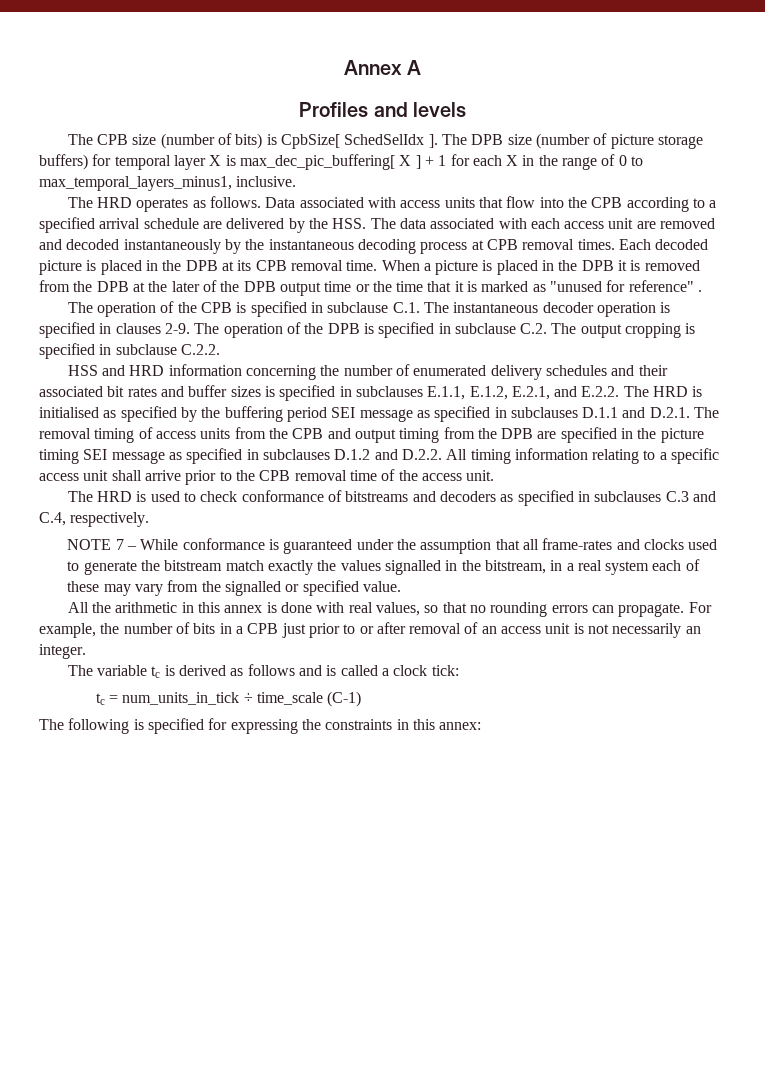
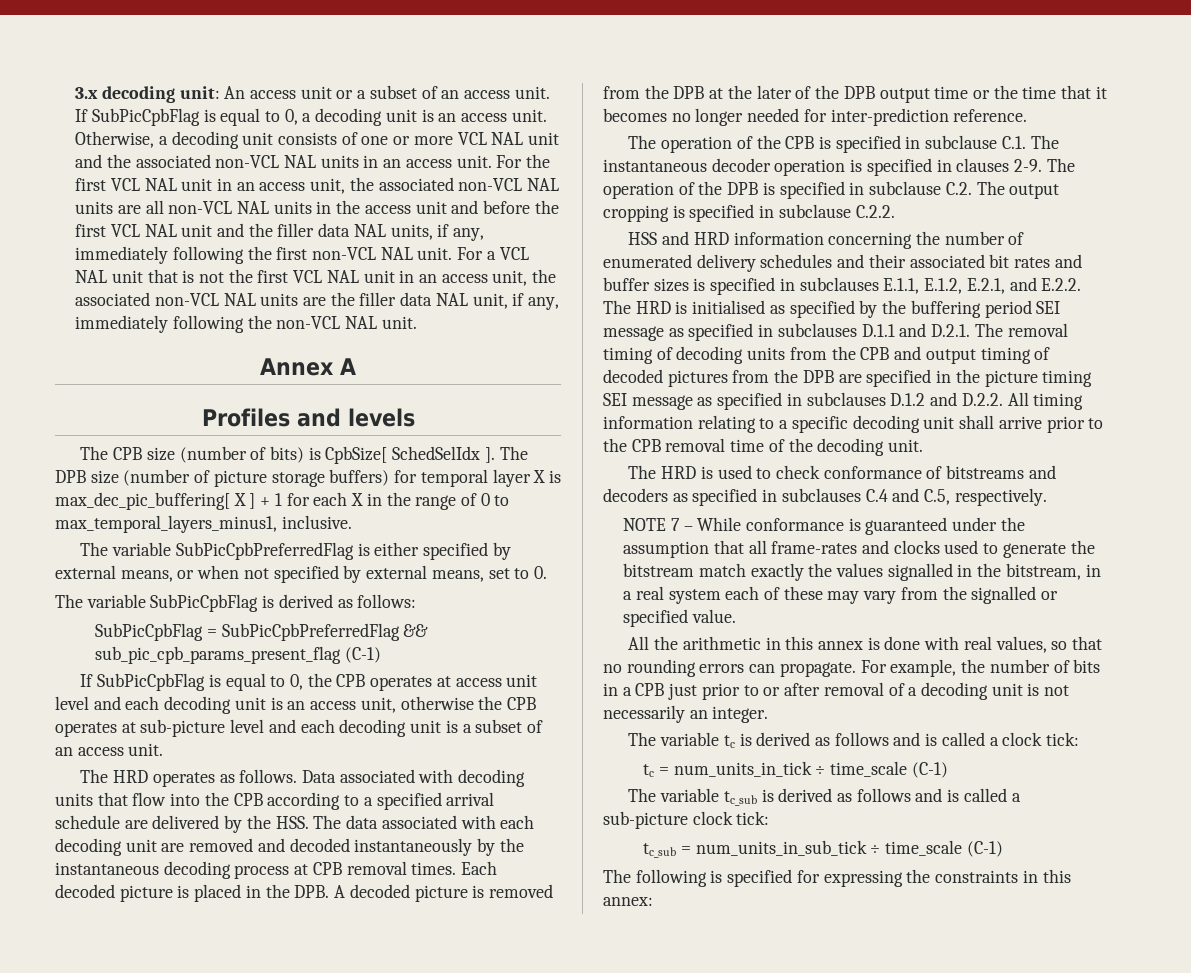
(343, 67) none -> [75,85,550,103] [75,108,547,126] [75,131,560,149] [75,154,551,168] [75,177,560,194] [75,200,559,214] [75,223,485,241] [75,246,529,264] [75,269,557,286] [75,292,560,310] [75,315,417,333] 3.x decoding unit: An access unit or a subset of an access unit. If SubPicCpbFlag is equal to 0, a decoding unit is an access unit. Otherwise, a decoding unit consists of one or more VCL NAL unit and the associated non-VCL NAL units in an access unit. For the first VCL NAL unit in an access unit, the associated non-VCL NAL units are all non-VCL NAL units in the access unit and before the first VCL NAL unit and the filler data NAL units, if any, immediately following the first non-VCL NAL unit. For a VCL NAL unit that is not the first VCL NAL unit in an access unit, the associated non-VCL NAL units are the filler data NAL unit, if any, immediately following the non-VCL NAL unit. //
(297, 181) none -> [80,542,511,560] [55,565,547,583] [55,594,417,612] [95,623,429,641] [95,646,381,664] [80,673,538,691] [55,696,536,714] [55,719,543,737] [55,743,164,756] // The variable SubPicCpbPreferredFlag is either specified by external means, or when not specified by external means, set to 0. // The variable SubPicCpbFlag is derived as follows: // SubPicCpbFlag = SubPicCpbPreferredFlag && sub_pic_cpb_params_present_flag (C-1) // If SubPicCpbFlag is equal to 0, the CPB operates at access unit level and each decoding unit is an access unit, otherwise the CPB operates at sub-picture level and each decoding unit is a subset of an access unit.
[400,200,441,208] access -> [458,769,526,787] decoding
[564,221,605,229] access -> [55,838,122,856] decoding
[185,260,628,275] DPB at its CPB removal time. When a picture is placed in the DPB it -> [294,884,468,902] DPB. A decoded picture
[467,280,703,292] is marked as "unused for reference" . -> [603,108,1028,126] becomes no longer needed for inter-prediction reference.
[155,431,196,439] access -> [676,346,744,364] decoding
(440, 435) none -> [1034,347,1051,360] [603,369,728,387] of decoded pictures
[39,473,79,481] access -> [852,415,920,433] decoding
[421,473,462,481] access -> [817,438,885,456] decoding
[665,491,716,502] [39,512,66,526] C.3 and C.4, -> [865,488,951,505] C.4 and C.5,
[481,626,542,634] an access -> [908,682,988,700] a decoding
(362, 699) none -> [628,788,1021,806] [603,811,770,829] [643,840,1003,858] // The variable tc_sub is derived as follows and is called a sub-picture clock tick: // tc_sub = num_units_in_sub_tick ÷ time_scale (C-1)

